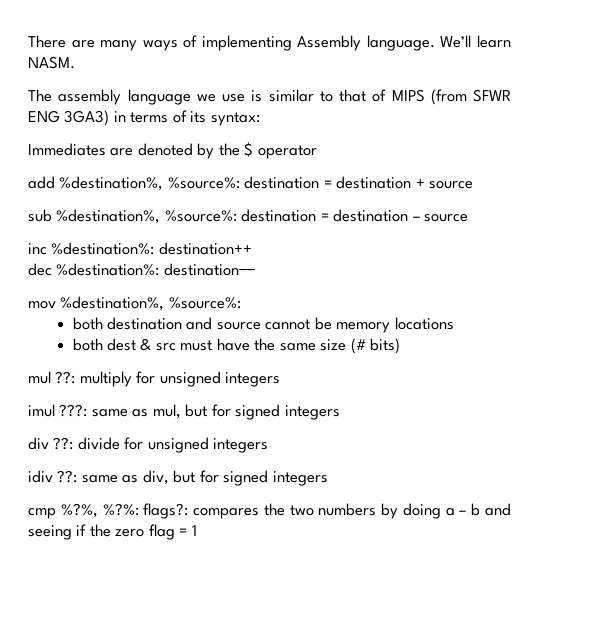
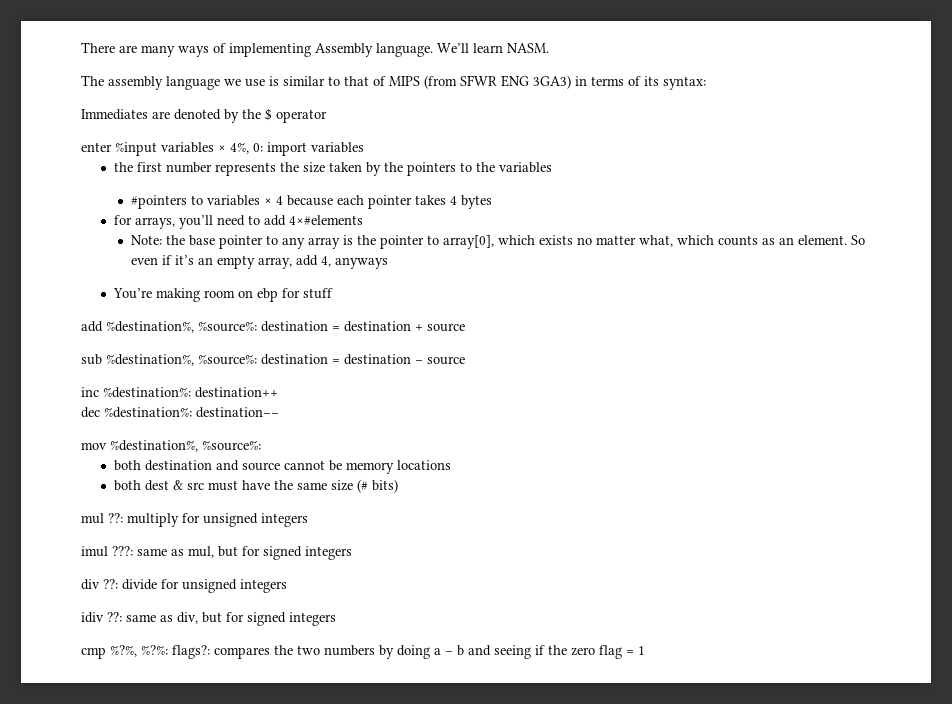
(317, 152) none -> [81,142,364,156] [113,162,552,176] [130,195,492,209] [113,215,363,229] [130,235,865,249] [130,255,388,269] [112,288,333,302] // enter %input variables × 4%, 0: import variables // the first number represents the size taken by the pointers to the variables // #pointers to variables × 4 because each pointer takes 4 bytes // for arrays, you’ll need to add 4×#elements // Note: the base pointer to any array is the pointer to array[0], which exists no matter what, which counts as an element. So even if it’s an empty array, add 4, anyways // You’re making room on ebp for stuff

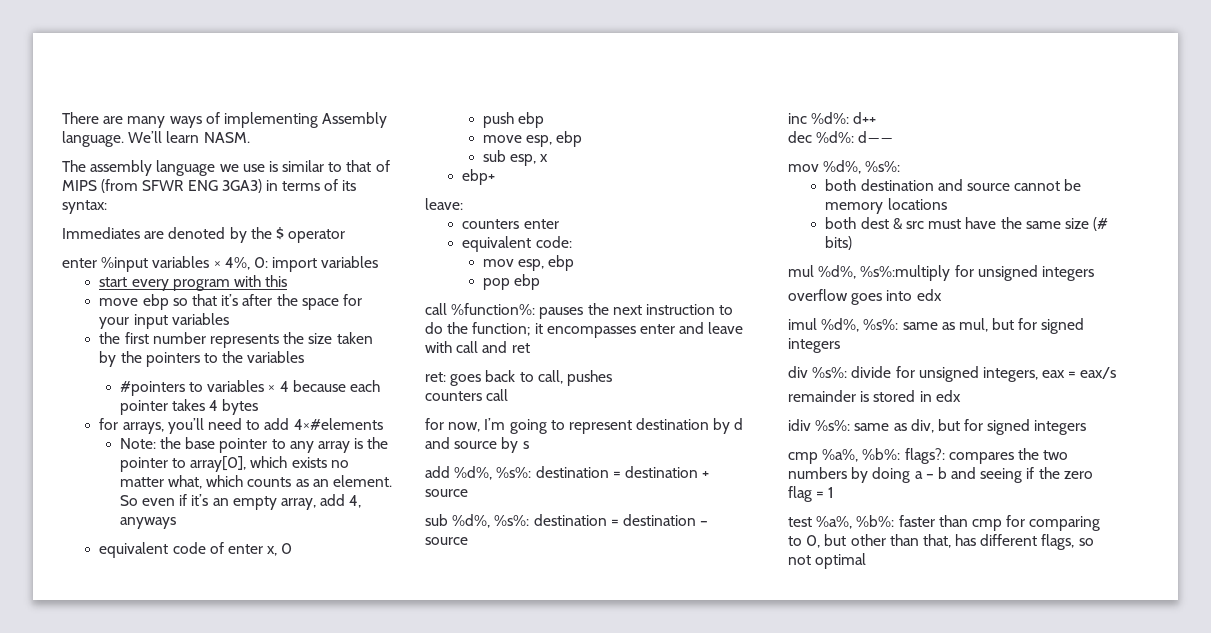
(364, 147) none -> [99,275,288,291] [99,294,362,310] [99,313,229,329] // start every program with this // move ebp so that it’s after the space for your input variables
[112,288,333,302] [81,321,257,333] You’re making room on ebp for stuff // add %destination%, %source%: -> [99,542,293,558] [482,112,544,128] [482,131,583,147] [482,150,549,166] [462,169,496,185] [425,198,463,210] [462,219,559,229] [462,236,572,252] [482,255,575,271] [482,274,540,290] [425,303,734,319] [425,322,744,338] [425,341,530,353] [425,370,612,386] [425,389,509,401] [425,418,744,434] [425,437,529,453] [425,466,532,480] equivalent code of enter x, 0 // push ebp // move esp, ebp // sub esp, x // ebp+ // leave: // counters enter // equivalent code: // mov esp, ebp // pop ebp // call %function%: pauses the next instruction to do the function; it encompasses enter and leave with call and ret // ret: goes back to call, pushes // counters call // for now, I’m going to represent destination by d and source by s // add %d%, %s%:
[106,354,257,366] %destination%, %source%: -> [452,514,530,528] %d%, %s%:
[103,387,278,398] %destination%: destination++ -> [811,112,877,124] %d%: d++
[104,407,279,418] [81,440,261,452] %destination%: destination−− // mov %destination%, %source%: -> [816,131,894,143] [788,160,901,174] %d%: d−− // mov %d%, %s%:
[108,513,308,527] ??: multiply for unsigned integers -> [818,265,1094,281] [788,289,942,305] %d%, %s%:multiply for unsigned integers // overflow goes into edx
[112,546,133,556] ???: -> [821,318,899,332] %d%, %s%:
[103,579,118,589] ??: -> [812,367,848,378] %s%:
[240,579,287,593] integers -> [982,367,1117,382] [788,390,961,402] integers, eax = eax/s // remainder is stored in edx
[107,612,122,622] ??: -> [815,420,851,431] %s%:
[110,645,168,657] %?%, %?%: -> [822,448,901,462] %a%, %b%:
(645, 650) none -> [788,515,1101,531] [788,534,1094,550] [788,553,867,569] // test %a%, %b%: faster than cmp for comparing to 0, but other than that, has different flags, so not optimal

